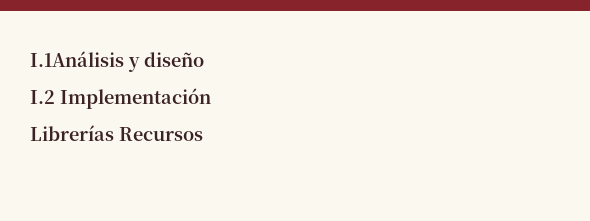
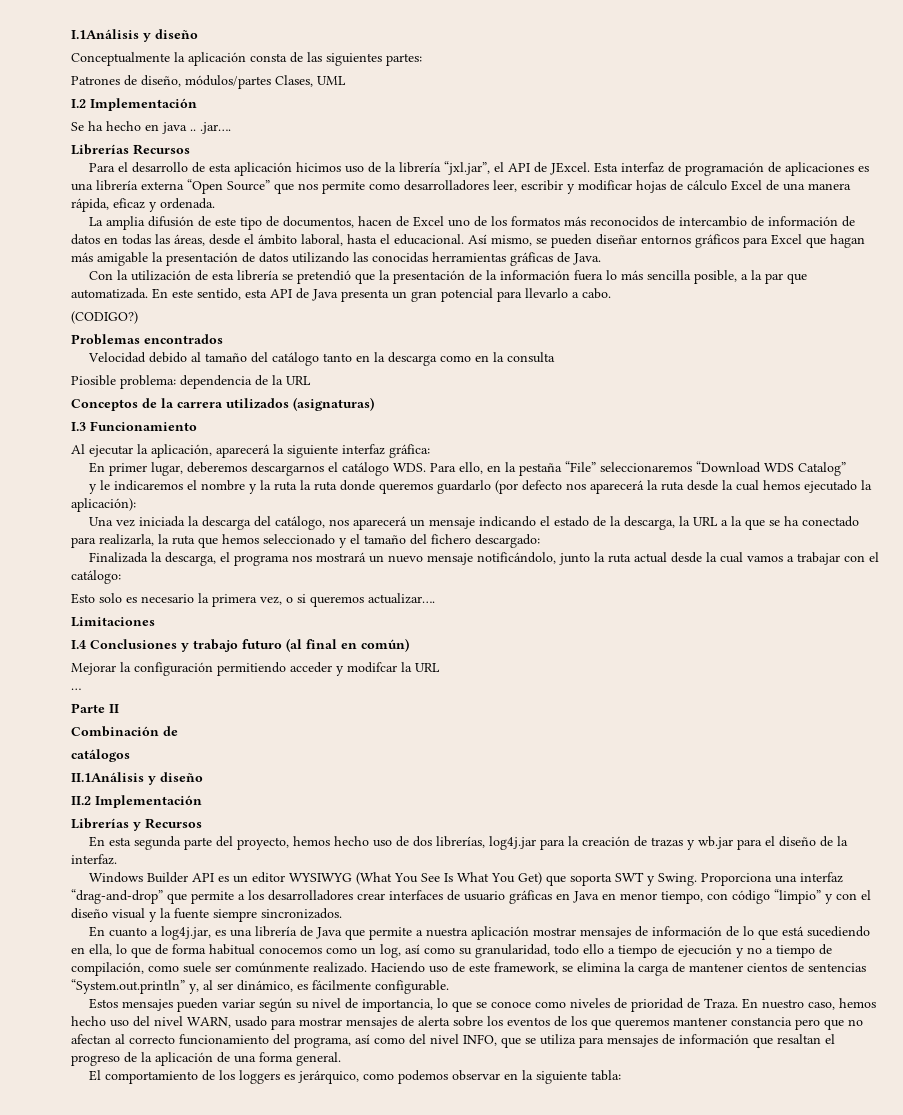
[30,88,211,109] [30,125,203,141] I.2 Implementación // Librerías Recursos -> [71,52,422,66] [71,75,346,89] [71,98,197,111] [71,121,231,134] [71,144,190,155] [89,161,870,176] [71,179,851,194] [71,198,215,212] [89,216,856,230] [71,234,865,248] [71,252,601,266] [89,270,808,284] [71,288,611,302] [71,311,138,324] [71,334,223,345] [88,352,556,366] [71,375,311,389] [71,397,374,411] [71,421,197,431] [71,444,430,458] [89,461,847,476] [89,480,873,494] [71,498,136,512] [89,516,860,530] [71,534,540,548] [89,552,880,566] [71,570,121,584] [71,593,435,607] [71,617,155,627] [71,638,409,652] [71,662,440,676] [71,688,81,690] [71,703,119,713] [71,726,178,737] [71,749,130,762] [71,772,203,785] [71,795,202,808] [71,818,202,831] [89,836,849,850] [71,854,117,865] [89,872,844,886] [71,889,871,904] [71,908,342,922] [89,926,871,940] [71,944,832,958] [71,962,866,976] [71,979,449,994] [89,998,877,1012] [71,1016,863,1030] [71,1034,835,1048] [71,1052,341,1066] [89,1070,622,1084] Conceptualmente la aplicación consta de las siguientes partes: // Patrones de diseño, módulos/partes Clases, UML // I.2 Implementación // Se ha hecho en java .. .jar…. // Librerías Recursos // Para el desarrollo de esta aplicación hicimos uso de la librería “jxl.jar”, el API de JExcel. Esta interfaz de programación de aplicaciones es una librería externa “Open Source” que nos permite como desarrolladores leer, escribir y modificar hojas de cálculo Excel de una manera rápida, eficaz y ordenada. // La amplia difusión de este tipo de documentos, hacen de Excel uno de los formatos más reconocidos de intercambio de información de datos en todas las áreas, desde el ámbito laboral, hasta el educacional. Así mismo, se pueden diseñar entornos gráficos para Excel que hagan más amigable la presentación de datos utilizando las conocidas herramientas gráficas de Java. // Con la utilización de esta librería se pretendió que la presentación de la información fuera lo más sencilla posible, a la par que automatizada. En este sentido, esta API de Java presenta un gran potencial para llevarlo a cabo. // (CODIGO?) // Problemas encontrados // Velocidad debido al tamaño del catálogo tanto en la descarga como en la consulta // Piosible problema: dependencia de la URL // Conceptos de la carrera utilizados (asignaturas) // I.3 Funcionamiento // Al ejecutar la aplicación, aparecerá la siguiente interfaz gráfica: // En primer lugar, deberemos descargarnos el catálogo WDS. Para ello, en la pestaña “File” seleccionaremos “Download WDS Catalog” // y le indicaremos el nombre y la ruta la ruta donde queremos guardarlo (por defecto nos aparecerá la ruta desde la cual hemos ejecutado la aplicación): // Una vez iniciada la descarga del catálogo, nos aparecerá un mensaje indicando el estado de la descarga, la URL a la que se ha conectado para realizarla, la ruta que hemos seleccionado y el tamaño del fichero descargado: // Finalizada la descarga, el programa nos mostrará un nuevo mensaje notificándolo, junto la ruta actual desde la cual vamos a trabajar con el catálogo: // Esto solo es necesario la primera vez, o si queremos actualizar…. // Limitaciones // I.4 Conclusiones y trabajo futuro (al final en común) // Mejorar la configuración permitiendo acceder y modifcar la URL // … // Parte II // Combinación de // catálogos // II.1Análisis y diseño // II.2 Implementación // Librerías y Recursos // En esta segunda parte del proyecto, hemos hecho uso de dos librerías, log4j.jar para la creación de trazas y wb.jar para el diseño de la interfaz. // Windows Builder API es un editor WYSIWYG (What You See Is What You Get) que soporta SWT y Swing. Proporciona una interfaz “drag-and-drop” que permite a los desarrolladores crear interfaces de usuario gráficas en Java en menor tiempo, con código “limpio” y con el diseño visual y la fuente siempre sincronizados. // En cuanto a log4j.jar, es una librería de Java que permite a nuestra aplicación mostrar mensajes de información de lo que está sucediendo en ella, lo que de forma habitual conocemos como un log, así como su granularidad, todo ello a tiempo de ejecución y no a tiempo de compilación, como suele ser comúnmente realizado. Haciendo uso de este framework, se elimina la carga de mantener cientos de sentencias “System.out.println” y, al ser dinámico, es fácilmente configurable. // Estos mensajes pueden variar según su nivel de importancia, lo que se conoce como niveles de prioridad de Traza. En nuestro caso, hemos hecho uso del nivel WARN, usado para mostrar mensajes de alerta sobre los eventos de los que queremos mantener constancia pero que no afectan al correcto funcionamiento del programa, así como del nivel INFO, que se utiliza para mensajes de información que resaltan el progreso de la aplicación de una forma general. // El comportamiento de los loggers es jerárquico, como podemos observar en la siguiente tabla:

